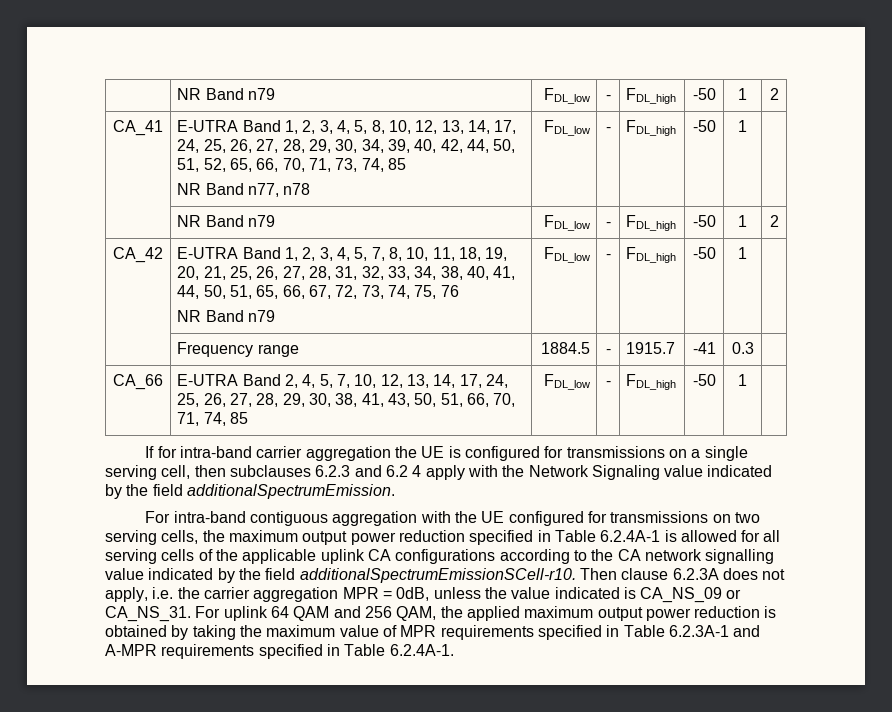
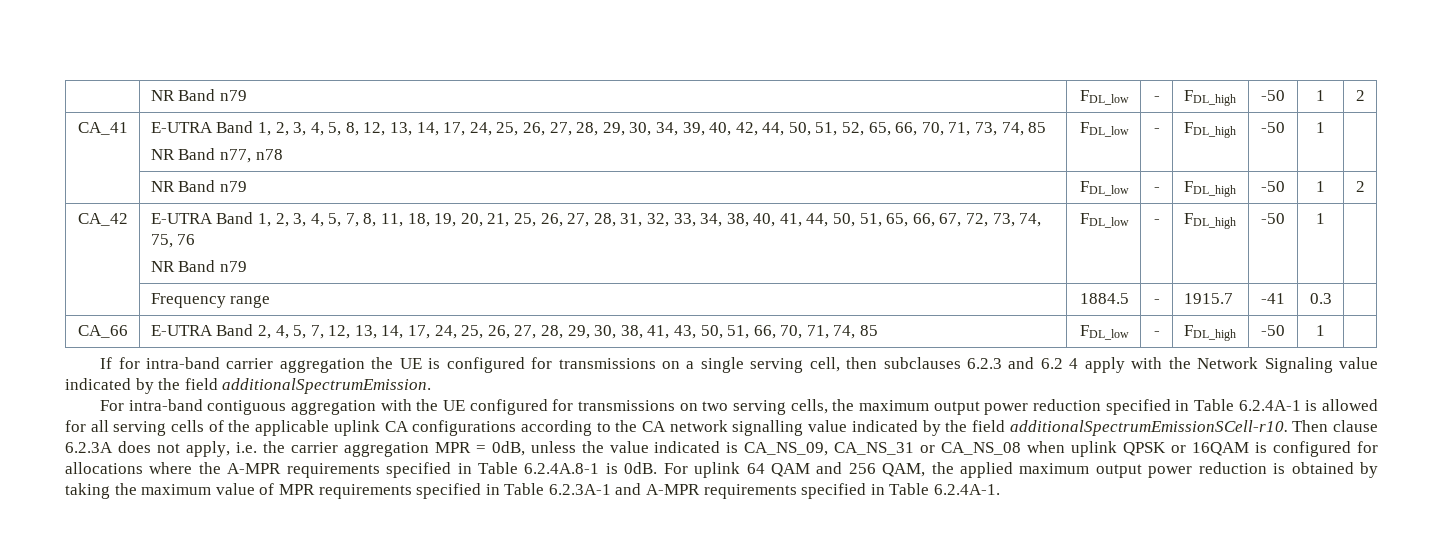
[388,120,411,134] 10, -> (359, 129) none
[406,247,429,261] 10, -> (377, 220) none
[354,374,377,388] 10, -> (324, 332) none
[640,587,742,603] [105,606,191,622] CA_NS_09 or CA_NS_31. -> [744,441,1378,457] [65,462,658,478] CA_NS_09, CA_NS_31 or CA_NS_08 when uplink QPSK or 16QAM is configured for allocations where the A-MPR requirements specified in Table 6.2.4A.8-1 is 0dB.

